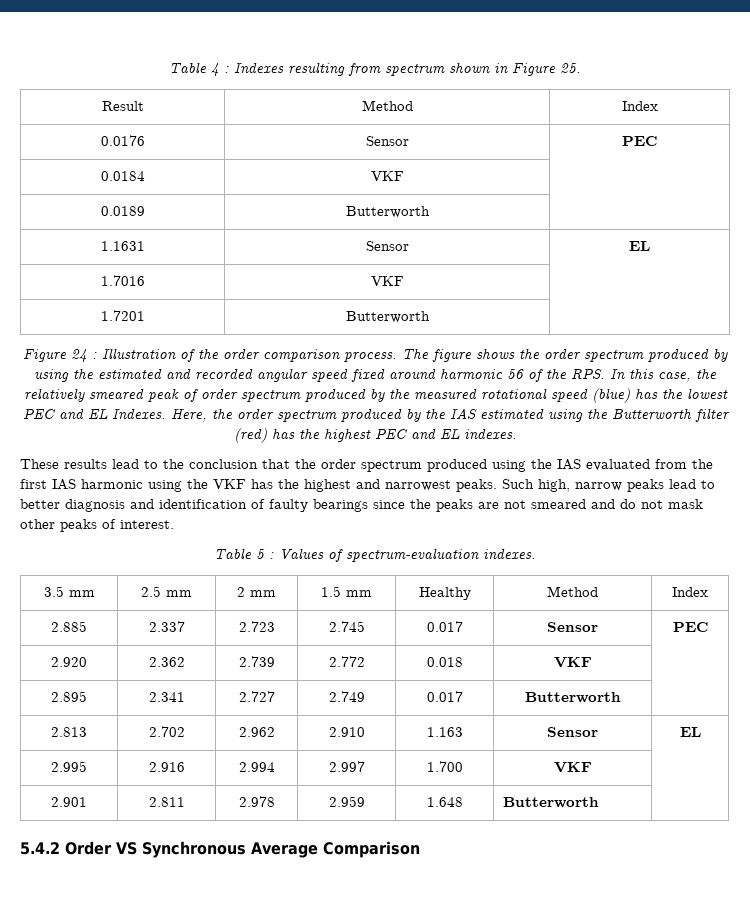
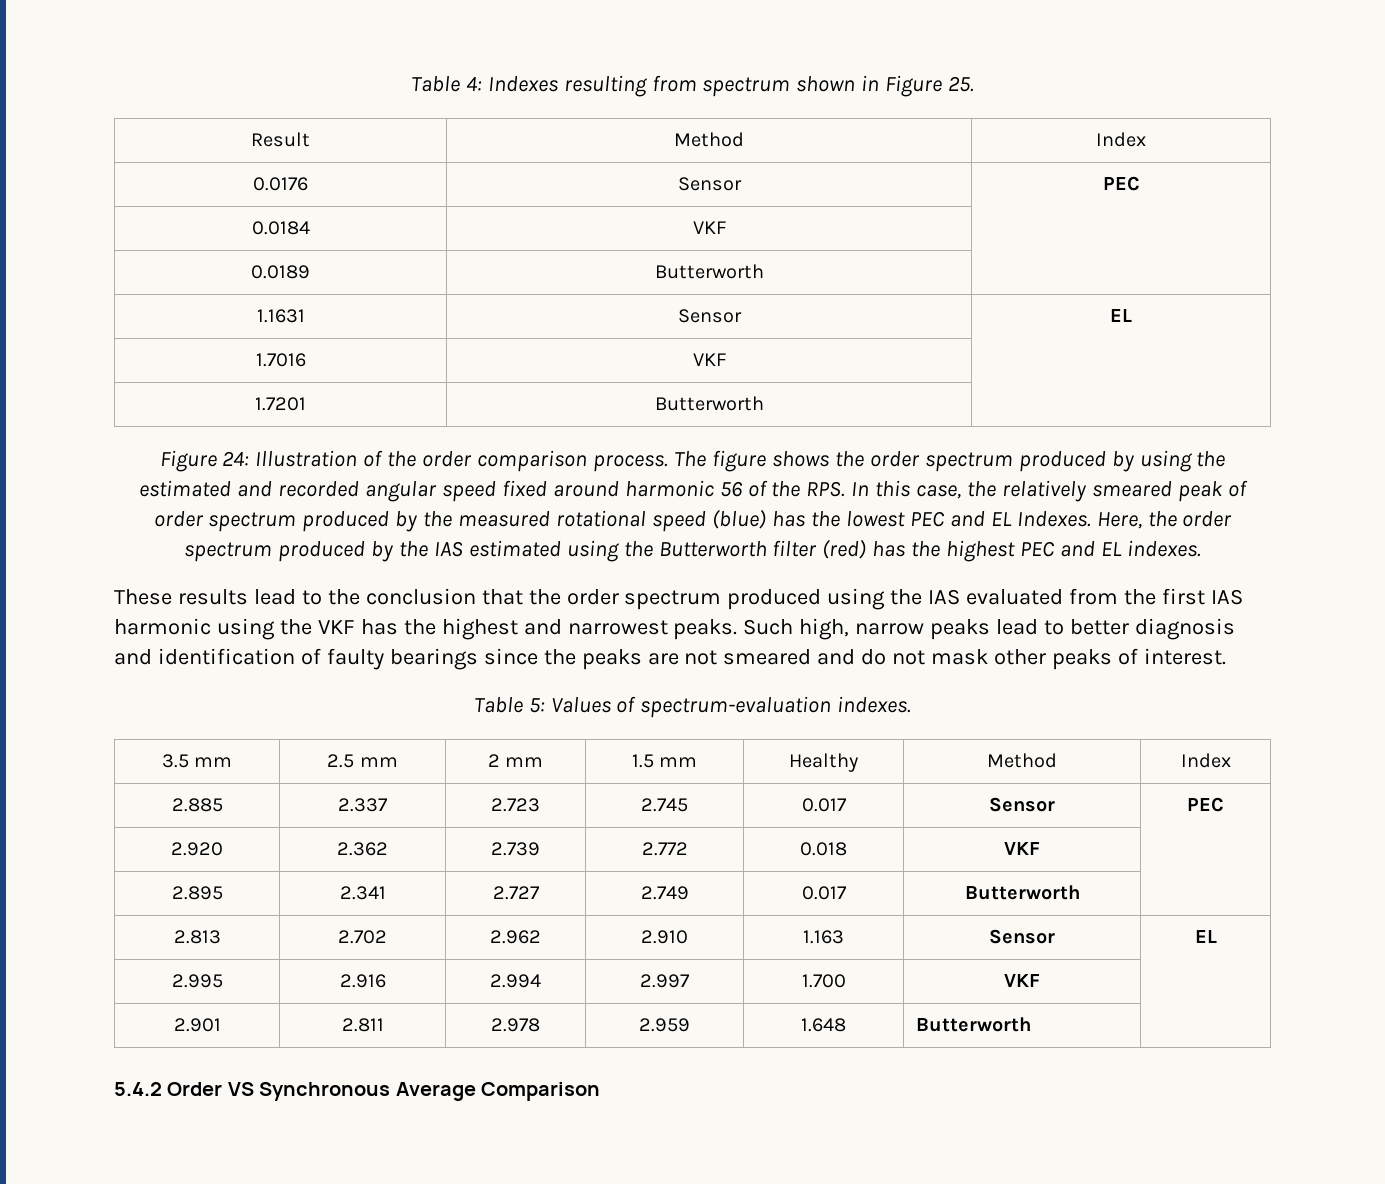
[169,62,229,76] Table 4 : -> [410,76,482,92] Table 4:
[71,349,97,362] 24 : -> [222,451,250,466] 24:
[256,549,274,559] 5 : -> [528,698,545,713] 5:

